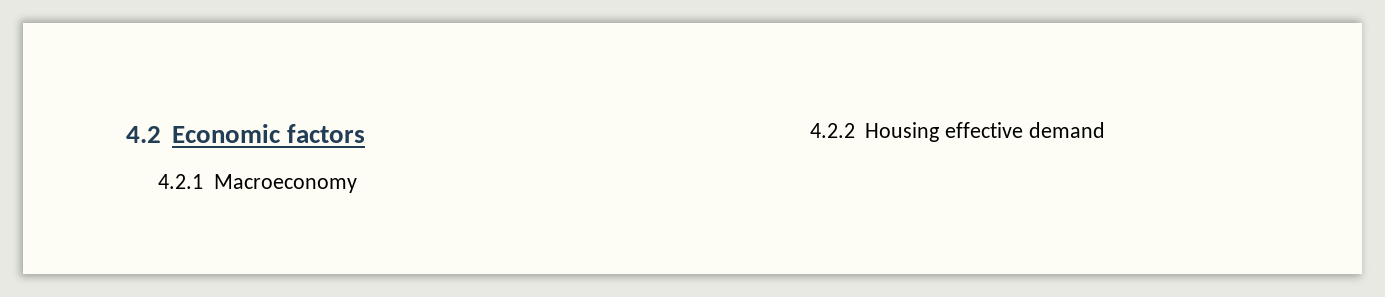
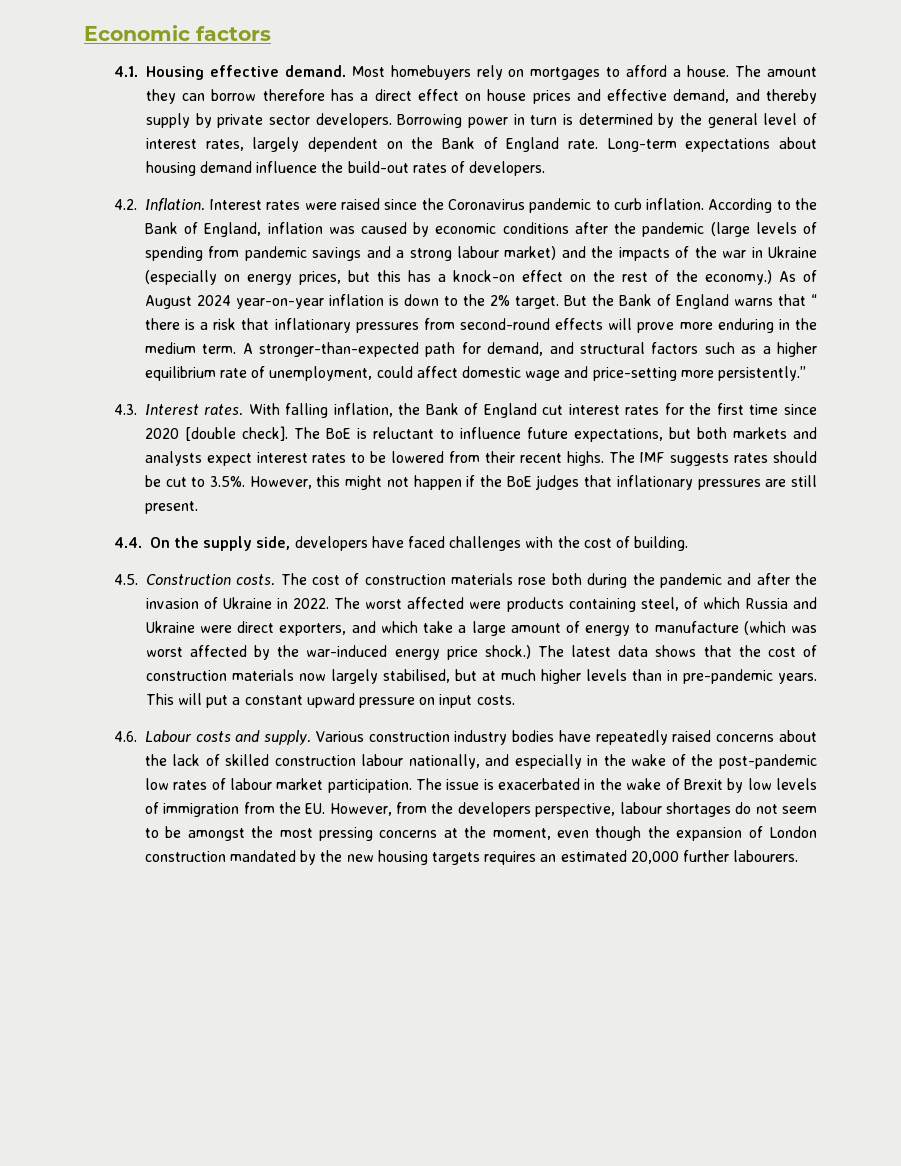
[126,126,161,143] 4.2 -> (84, 33) none
[158,174,358,193] [809,122,1105,142] 4.2.1 Macroeconomy // 4.2.2 Housing effective demand -> [114,65,817,80] [145,89,818,104] [145,113,817,128] [145,137,818,152] [145,161,546,176] [114,198,817,213] [144,222,817,237] [144,246,817,261] [144,270,817,285] [144,294,817,309] [144,318,818,333] [144,342,817,357] [144,366,806,381] [114,403,817,418] [144,426,817,442] [144,451,817,466] [144,475,817,490] [144,501,198,514] [114,536,689,551] [114,573,817,588] [145,597,817,612] [145,621,817,636] [145,645,818,660] [145,669,818,684] [145,693,515,708] [114,730,817,745] [144,754,818,769] [144,778,817,793] [144,802,817,817] [144,826,817,841] [144,850,799,865] 4.1. Housing effective demand. Most homebuyers rely on mortgages to afford a house. The amount they can borrow therefore has a direct effect on house prices and effective demand, and thereby supply by private sector developers. Borrowing power in turn is determined by the general level of interest rates, largely dependent on the Bank of England rate. Long-term expectations about housing demand influence the build-out rates of developers. // 4.2. Inflation. Interest rates were raised since the Coronavirus pandemic to curb inflation. According to the Bank of England, inflation was caused by economic conditions after the pandemic (large levels of spending from pandemic savings and a strong labour market) and the impacts of the war in Ukraine (especially on energy prices, but this has a knock-on effect on the rest of the economy.) As of August 2024 year-on-year inflation is down to the 2% target. But the Bank of England warns that “ there is a risk that inflationary pressures from second-round effects will prove more enduring in the medium term. A stronger-than-expected path for demand, and structural factors such as a higher equilibrium rate of unemployment, could affect domestic wage and price-setting more persistently.” // 4.3. Interest rates. With falling inflation, the Bank of England cut interest rates for the first time since 2020 [double check]. The BoE is reluctant to influence future expectations, but both markets and analysts expect interest rates to be lowered from their recent highs. The IMF suggests rates should be cut to 3.5%. However, this might not happen if the BoE judges that inflationary pressures are still present. // 4.4. On the supply side, developers have faced challenges with the cost of building. // 4.5. Construction costs. The cost of construction materials rose both during the pandemic and after the invasion of Ukraine in 2022. The worst affected were products containing steel, of which Russia and Ukraine were direct exporters, and which take a large amount of energy to manufacture (which was worst affected by the war-induced energy price shock.) The latest data shows that the cost of construction materials now largely stabilised, but at much higher levels than in pre-pandemic years. This will put a constant upward pressure on input costs. // 4.6. Labour costs and supply. Various construction industry bodies have repeatedly raised concerns about the lack of skilled construction labour nationally, and especially in the wake of the post-pandemic low rates of labour market participation. The issue is exacerbated in the wake of Brexit by low levels of immigration from the EU. However, from the developers perspective, labour shortages do not seem to be amongst the most pressing concerns at the moment, even though the expansion of London construction mandated by the new housing targets requires an estimated 20,000 further labourers.

